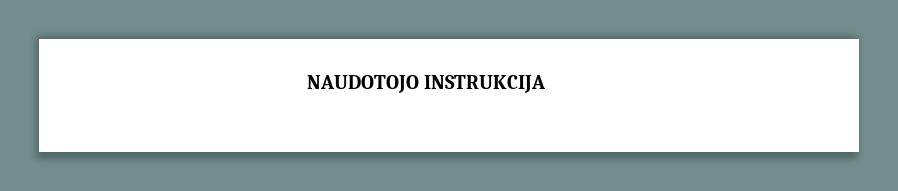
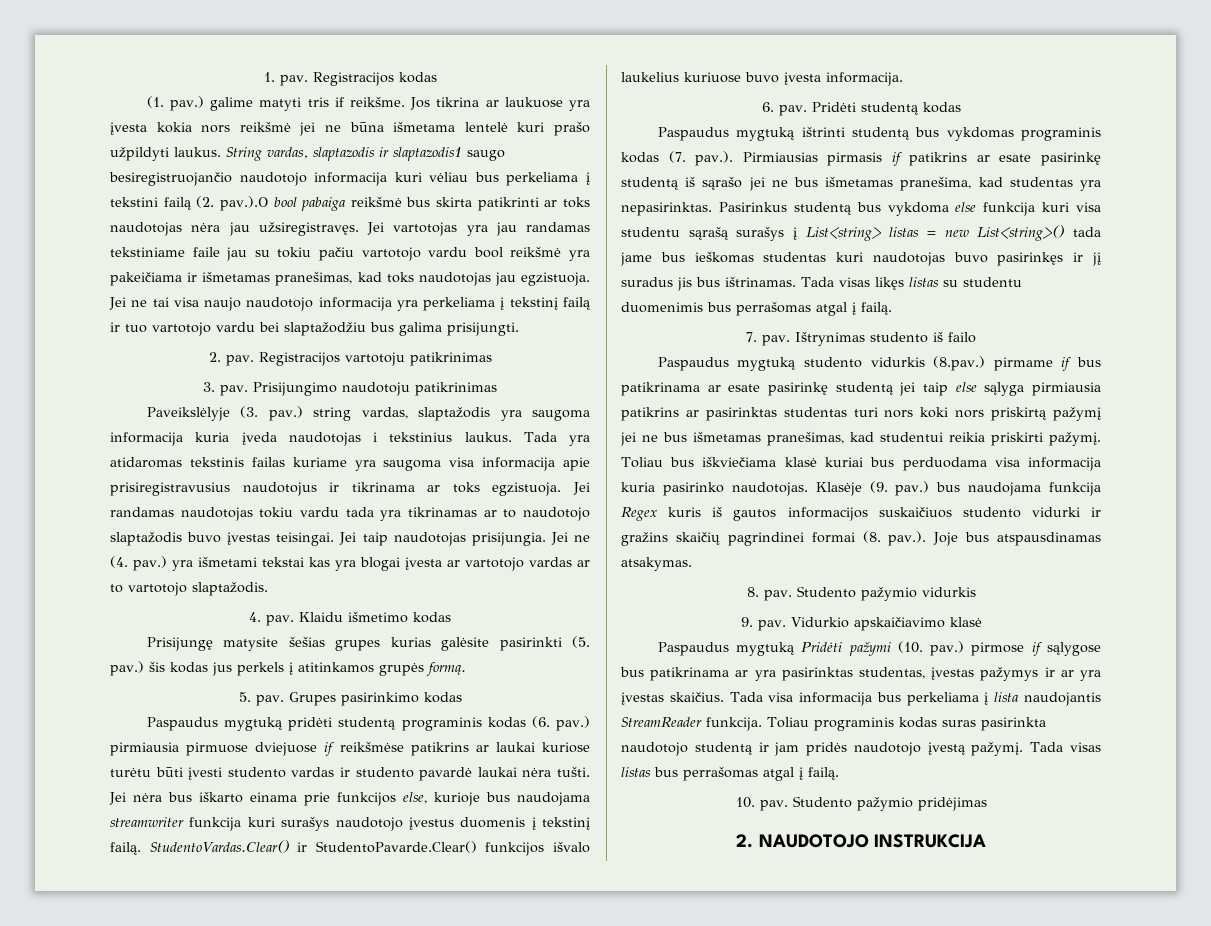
(306, 84) none -> [263,72,437,86] [146,96,590,111] [110,121,590,136] [110,147,505,161] [109,172,590,186] [110,196,590,211] [110,222,590,236] [110,246,590,261] [110,271,590,286] [109,297,591,311] [110,322,519,336] [208,352,492,366] [203,382,497,396] [146,406,590,421] [110,432,590,446] [110,457,590,471] [110,482,590,496] [110,507,590,521] [110,532,590,546] [110,556,590,571] [110,582,268,596] [249,611,451,626] [146,636,590,651] [110,661,466,676] [238,692,462,706] [146,716,591,731] [110,741,590,756] [110,766,590,781] [109,791,590,806] [110,816,590,831] [110,840,590,856] [621,72,903,86] [761,102,961,116] [657,126,1101,141] [621,151,1101,166] [621,176,1101,191] [621,202,1101,216] [621,225,1101,241] [620,251,1101,266] [621,276,1022,291] [621,301,892,316] [746,331,976,346] [657,356,1101,371] [621,382,1101,396] [621,407,1101,421] [620,431,1101,446] [621,456,1101,471] [621,481,1101,496] [621,506,1101,521] [621,531,1101,546] [621,557,692,571] [746,586,976,601] [740,617,982,631] [657,641,1101,656] [620,667,1101,681] [621,692,1101,706] [621,717,1046,731] [621,742,1101,756] [621,766,839,781] [735,796,987,811] [736,834,754,848] 1. pav. Registracijos kodas // (1. pav.) galime matyti tris if reikšme. Jos tikrina ar laukuose yra įvesta kokia nors reikšmė jei ne būna išmetama lentelė kuri prašo užpildyti laukus. String vardas, slaptazodis ir slaptazodis1 saugo besiregistruojančio naudotojo informacija kuri vėliau bus perkeliama į tekstini failą (2. pav.).O bool pabaiga reikšmė bus skirta patikrinti ar toks naudotojas nėra jau užsiregistravęs. Jei vartotojas yra jau randamas tekstiniame faile jau su tokiu pačiu vartotojo vardu bool reikšmė yra pakeičiama ir išmetamas pranešimas, kad toks naudotojas jau egzistuoja. Jei ne tai visa naujo naudotojo informacija yra perkeliama į tekstinį failą ir tuo vartotojo vardu bei slaptažodžiu bus galima prisijungti. // 2. pav. Registracijos vartotoju patikrinimas // 3. pav. Prisijungimo naudotoju patikrinimas // Paveikslėlyje (3. pav.) string vardas, slaptažodis yra saugoma informacija kuria įveda naudotojas i tekstinius laukus. Tada yra atidaromas tekstinis failas kuriame yra saugoma visa informacija apie prisiregistravusius naudotojus ir tikrinama ar toks egzistuoja. Jei randamas naudotojas tokiu vardu tada yra tikrinamas ar to naudotojo slaptažodis buvo įvestas teisingai. Jei taip naudotojas prisijungia. Jei ne (4. pav.) yra išmetami tekstai kas yra blogai įvesta ar vartotojo vardas ar to vartotojo slaptažodis. // 4. pav. Klaidu išmetimo kodas // Prisijungę matysite šešias grupes kurias galėsite pasirinkti (5. pav.) šis kodas jus perkels į atitinkamos grupės formą. // 5. pav. Grupes pasirinkimo kodas // Paspaudus mygtuką pridėti studentą programinis kodas (6. pav.) pirmiausia pirmuose dviejuose if reikšmėse patikrins ar laukai kuriose turėtu būti įvesti studento vardas ir studento pavardė laukai nėra tušti. Jei nėra bus iškarto einama prie funkcijos else, kurioje bus naudojama streamwriter funkcija kuri surašys naudotojo įvestus duomenis į tekstinį failą. StudentoVardas.Clear() ir StudentoPavarde.Clear() funkcijos išvalo laukelius kuriuose buvo įvesta informacija. // 6. pav. Pridėti studentą kodas // Paspaudus mygtuką ištrinti studentą bus vykdomas programinis kodas (7. pav.). Pirmiausias pirmasis if patikrins ar esate pasirinkę studentą iš sąrašo jei ne bus išmetamas pranešima, kad studentas yra nepasirinktas. Pasirinkus studentą bus vykdoma else funkcija kuri visa studentu sąrašą surašys į List<string> listas = new List<string>() tada jame bus ieškomas studentas kuri naudotojas buvo pasirinkęs ir jį suradus jis bus ištrinamas. Tada visas likęs listas su studentu duomenimis bus perrašomas atgal į failą. // 7. pav. Ištrynimas studento iš failo // Paspaudus mygtuką studento vidurkis (8.pav.) pirmame if bus patikrinama ar esate pasirinkę studentą jei taip else sąlyga pirmiausia patikrins ar pasirinktas studentas turi nors koki nors priskirtą pažymį jei ne bus išmetamas pranešimas, kad studentui reikia priskirti pažymį. Toliau bus iškviečiama klasė kuriai bus perduodama visa informacija kuria pasirinko naudotojas. Klasėje (9. pav.) bus naudojama funkcija Regex kuris iš gautos informacijos suskaičiuos studento vidurki ir gražins skaičių pagrindinei formai (8. pav.). Joje bus atspausdinamas atsakymas. // 8. pav. Studento pažymio vidurkis // 9. pav. Vidurkio apskaičiavimo klasė // Paspaudus mygtuką Pridėti pažymi (10. pav.) pirmose if sąlygose bus patikrinama ar yra pasirinktas studentas, įvestas pažymys ir ar yra įvestas skaičius. Tada visa informacija bus perkeliama į lista naudojantis StreamReader funkcija. Toliau programinis kodas suras pasirinkta naudotojo studentą ir jam pridės naudotojo įvestą pažymį. Tada visas listas bus perrašomas atgal į failą. // 10. pav. Studento pažymio pridėjimas // 2.

